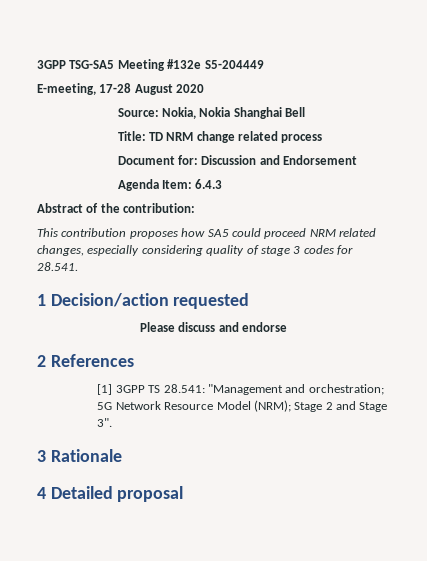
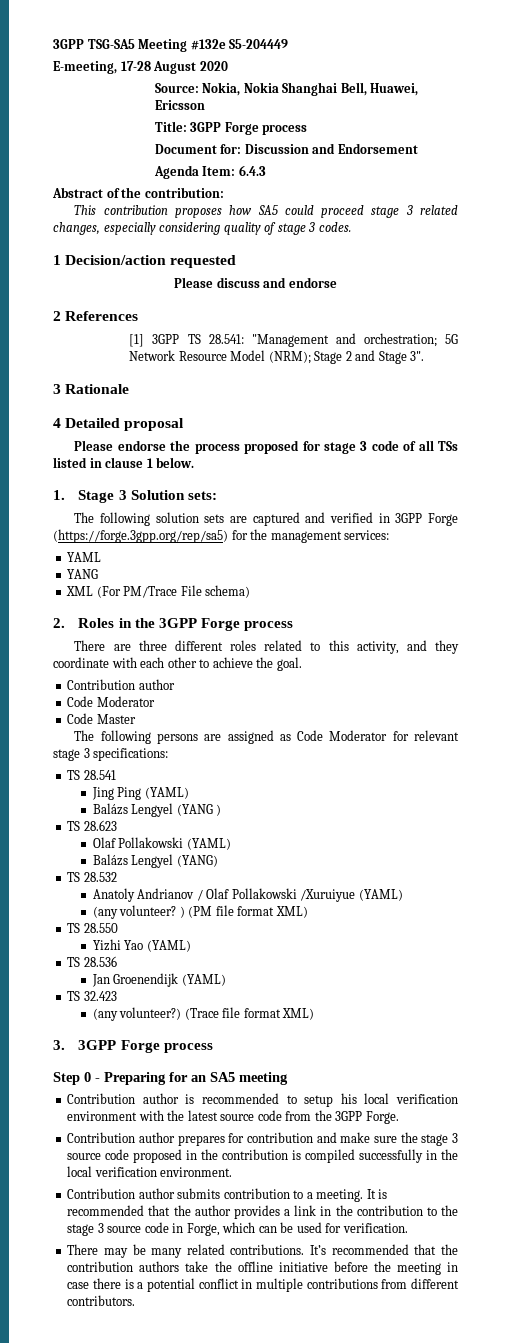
[285,107,306,117] [117,131,279,143] Bell // Title: TD NRM change related -> [340,82,419,96] [154,100,205,110] [154,121,259,135] Bell, Huawei, Ericsson // Title: 3GPP Forge
[309,229,336,237] NRM -> [371,205,413,218] stage 3
[303,245,353,255] [37,262,78,271] codes for 28.541. -> [318,222,351,232] codes.
(184, 494) none -> [74,440,459,454] [53,457,195,468] [53,490,217,503] [74,512,459,526] [53,529,390,543] [67,552,102,562] [67,569,99,579] [66,585,251,598] [53,618,293,631] [74,640,460,654] [53,657,302,671] [67,679,175,690] [67,696,155,707] [67,713,136,724] [74,730,459,744] [53,748,169,761] [67,770,116,780] [91,787,189,800] [92,803,222,817] [67,820,117,831] [92,837,231,850] [92,854,218,868] [67,872,117,882] [92,888,403,902] [92,905,308,919] [67,923,118,933] [92,939,191,952] [67,956,117,967] [91,973,226,987] [67,991,117,1001] [92,1007,315,1021] [53,1040,213,1053] [53,1072,288,1085] [67,1093,458,1107] [67,1110,399,1124] [67,1132,459,1146] [67,1149,458,1163] [67,1166,233,1177] [67,1188,388,1202] [67,1205,458,1219] [67,1222,408,1236] [67,1244,458,1258] [67,1261,458,1275] [67,1278,459,1292] [67,1295,136,1306] // Please endorse the process proposed for stage 3 code of all TSs listed in clause 1 below. // 1. Stage 3 Solution sets: // The following solution sets are captured and verified in 3GPP Forge (https://forge.3gpp.org/rep/sa5) for the management services: // YAML // YANG // XML (For PM/Trace File schema) // 2. Roles in the 3GPP Forge process // There are three different roles related to this activity, and they coordinate with each other to achieve the goal. // Contribution author // Code Moderator // Code Master // The following persons are assigned as Code Moderator for relevant stage 3 specifications: // TS 28.541 // Jing Ping (YAML) // Balázs Lengyel (YANG ) // TS 28.623 // Olaf Pollakowski (YAML) // Balázs Lengyel (YANG) // TS 28.532 // Anatoly Andrianov / Olaf Pollakowski /Xuruiyue (YAML) // (any volunteer? ) (PM file format XML) // TS 28.550 // Yizhi Yao (YAML) // TS 28.536 // Jan Groenendijk (YAML) // TS 32.423 // (any volunteer?) (Trace file format XML) // 3. 3GPP Forge process // Step 0 - Preparing for an SA5 meeting // Contribution author is recommended to setup his local verification environment with the latest source code from the 3GPP Forge. // Contribution author prepares for contribution and make sure the stage 3 source code proposed in the contribution is compiled successfully in the local verification environment. // Contribution author submits contribution to a meeting. It is recommended that the author provides a link in the contribution to the stage 3 source code in Forge, which can be used for verification. // There may be many related contributions. It’s recommended that the contribution authors take the offline initiative before the meeting in case there is a potential conflict in multiple contributions from different contributors.

